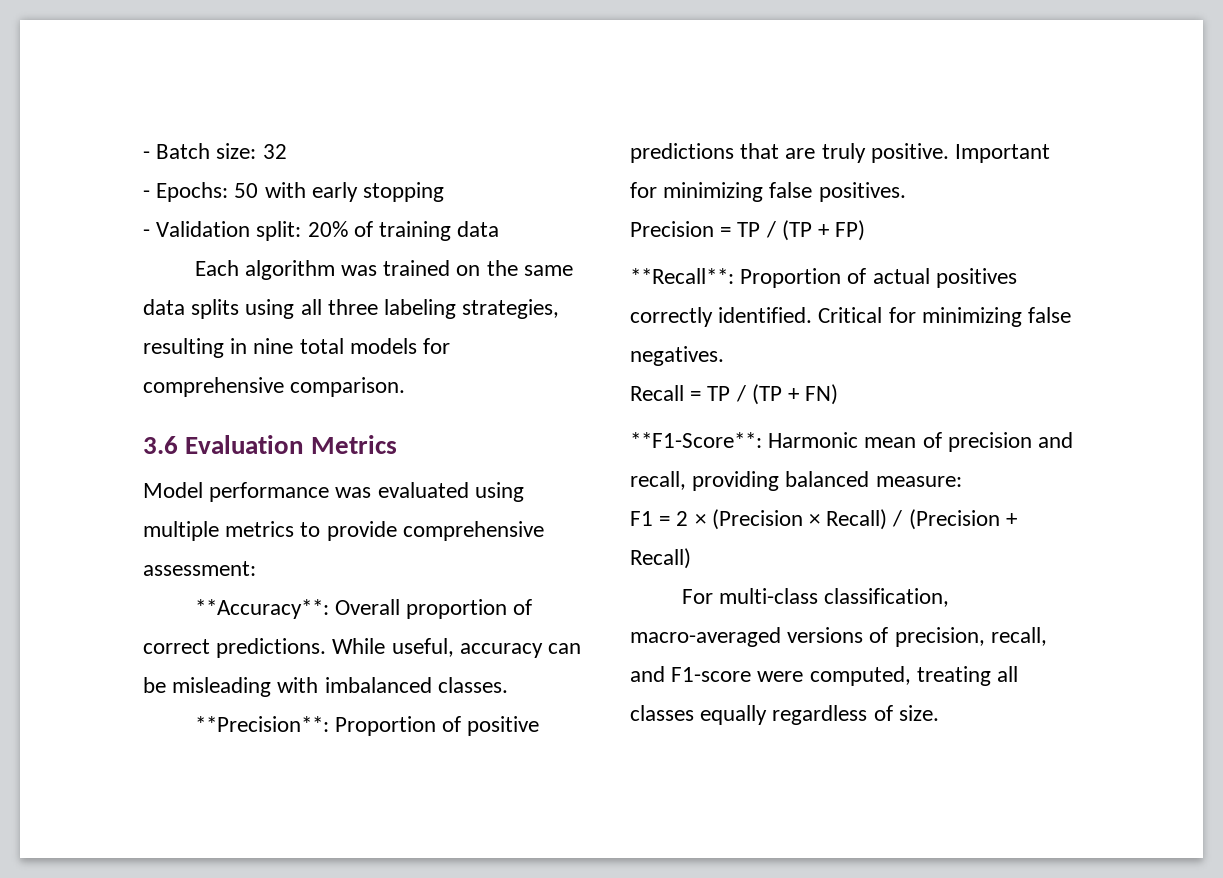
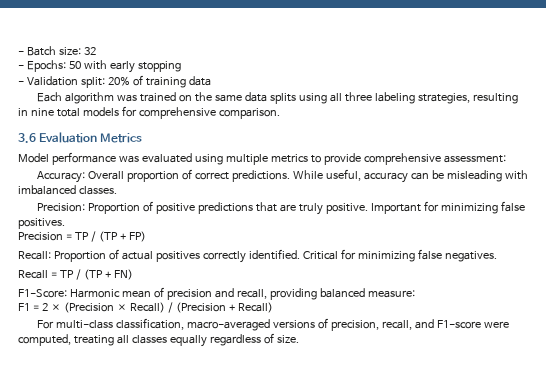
[194,599,329,619] **Accuracy**: -> [37,171,86,183] Accuracy:
[194,716,329,732] **Precision**: -> [37,203,86,212] Precision:
[630,268,734,284] **Recall**: -> [18,251,51,260] Recall:
[630,432,762,448] **F1-Score**: -> [18,289,67,298] F1-Score:

